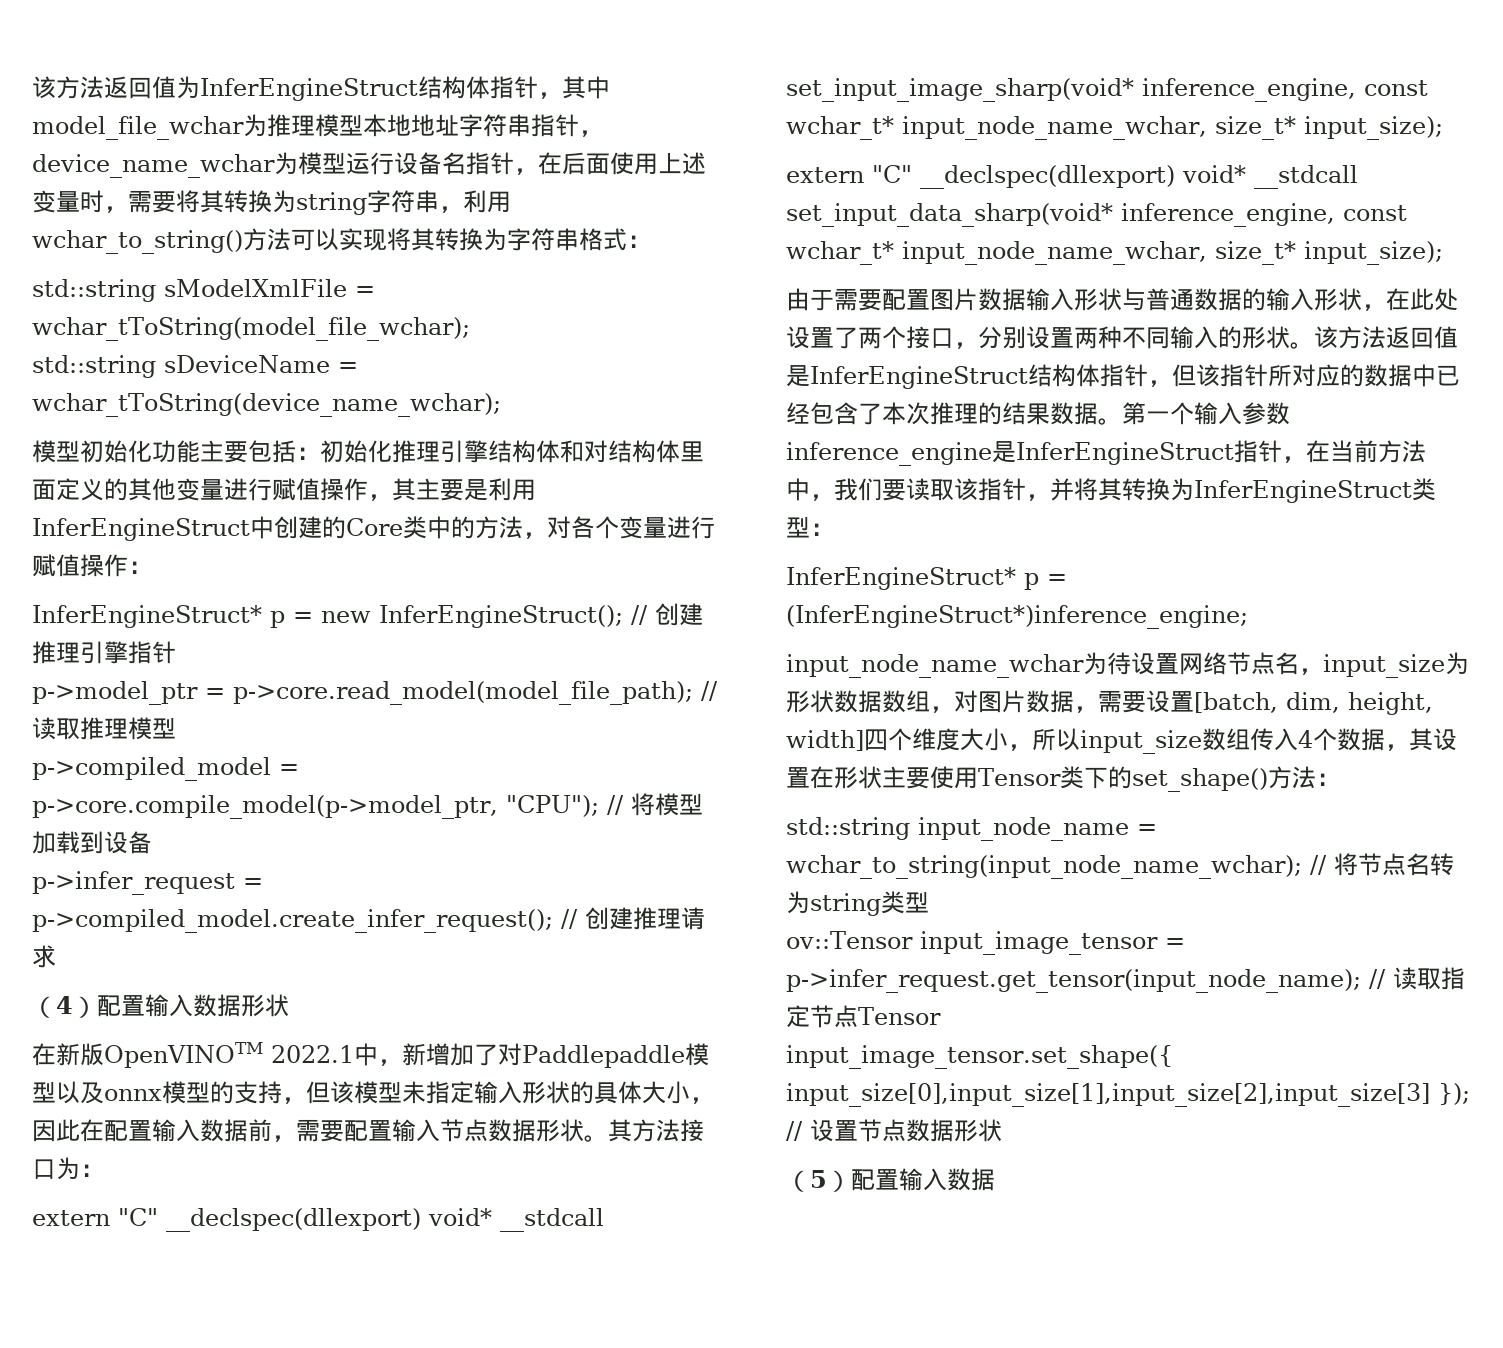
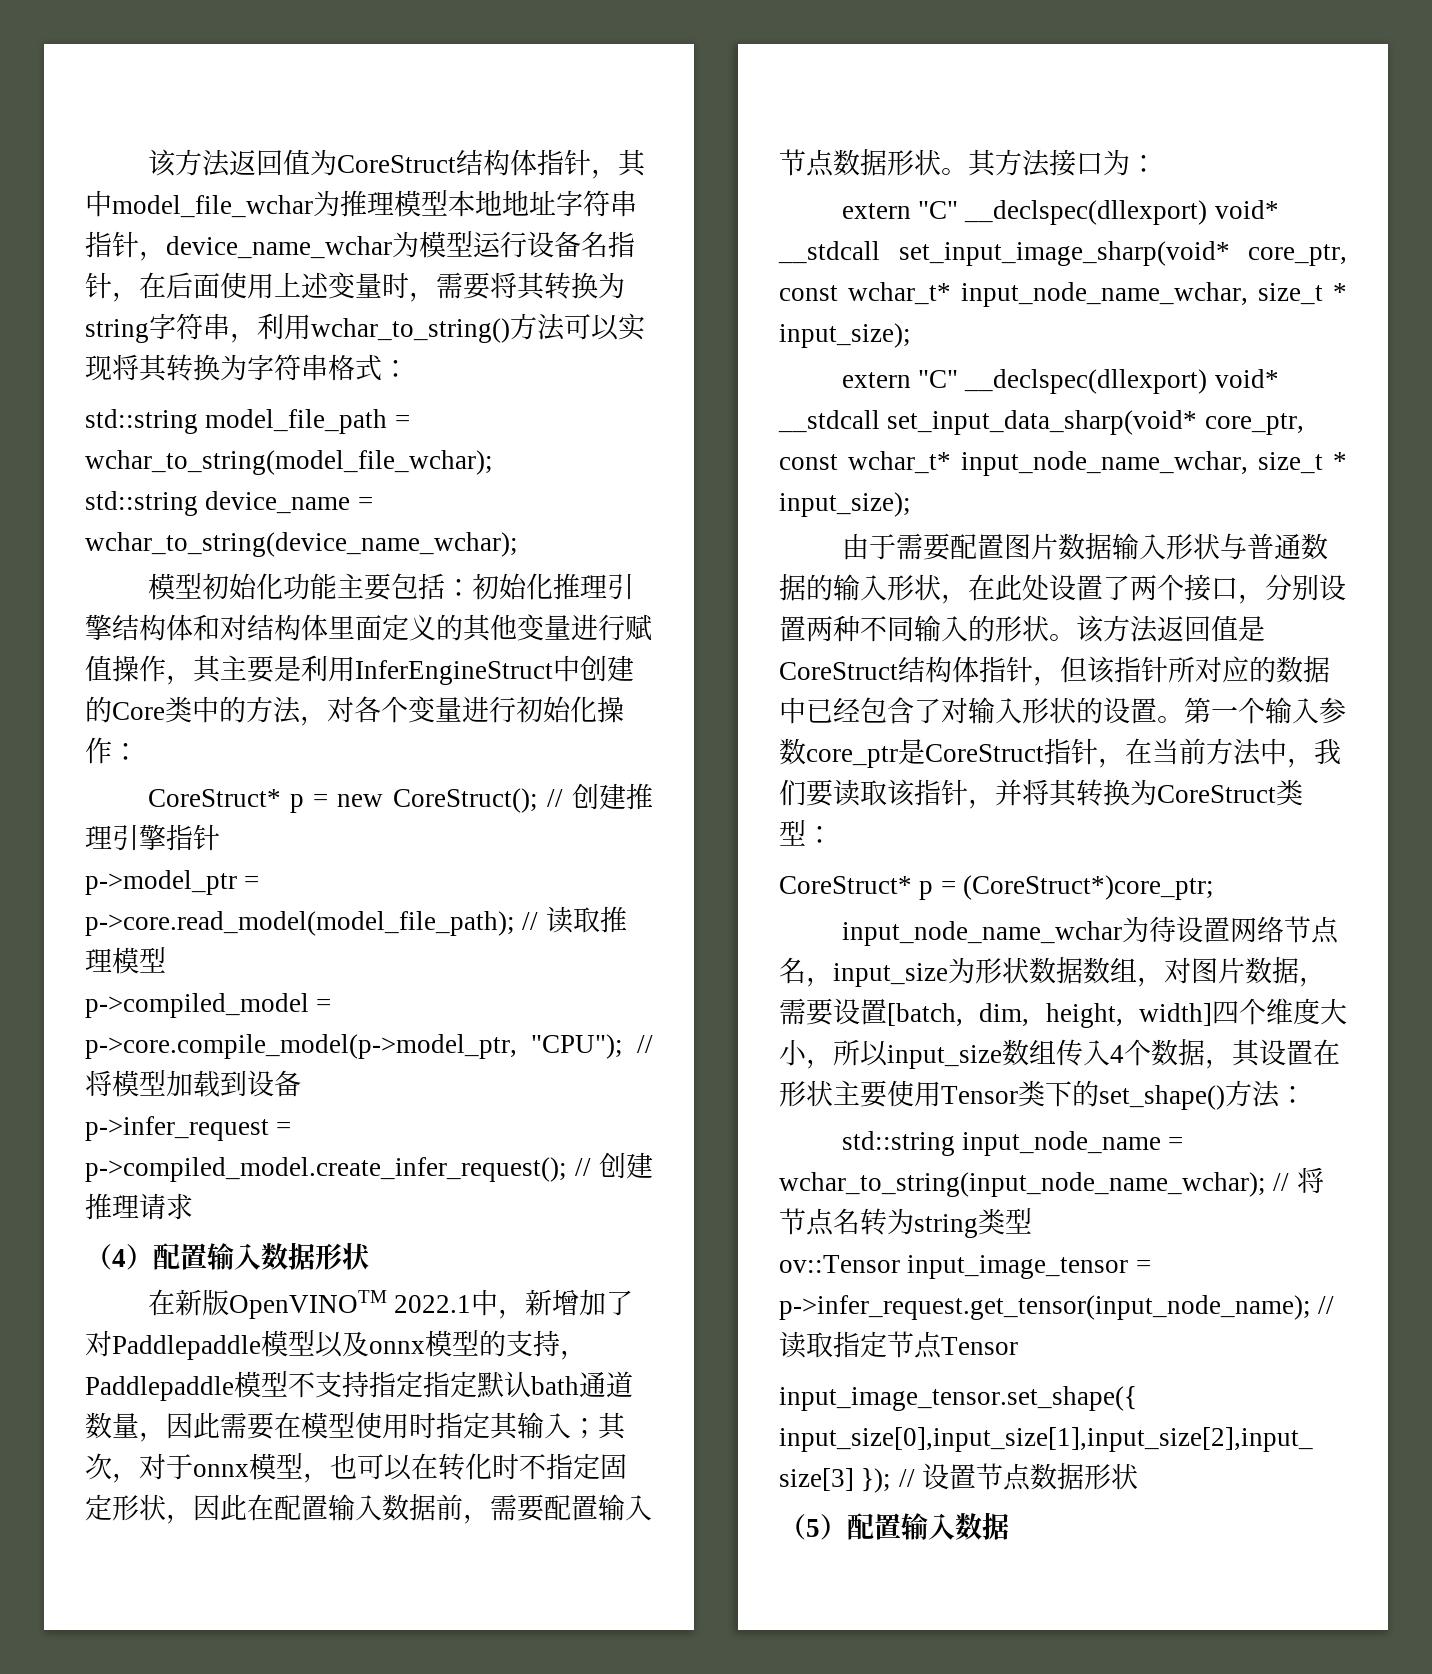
[200,78,418,101] InferEngineStruct -> [336,155,456,173] CoreStruct
[164,279,375,297] [32,317,470,341] [32,355,358,378] [32,393,501,417] sModelXmlFile = wchar_tToString(model_file_wchar); // std::string sDeviceName = wchar_tToString(device_name_wchar); -> [205,409,410,434] [85,450,493,475] [85,491,373,516] [85,532,518,557] model_file_path = wchar_to_string(model_file_wchar); // std::string device_name = wchar_to_string(device_name_wchar);
[32,554,80,577] 赋值 -> [516,696,597,723] 初始化
[32,605,262,628] InferEngineStruct* -> [147,789,281,807] CoreStruct*
[379,605,623,628] InferEngineStruct(); -> [392,788,538,813] CoreStruct();
[306,1081,690,1104] 但该模型未指定输入形状的具体大小 -> [85,1371,633,1401] [85,1412,627,1442] [85,1453,627,1483] [85,1494,166,1521] Paddlepaddle模型不支持指定指定默认bath通道数量，因此需要在模型使用时指定其输入；其次，对于onnx模型，也可以在转化时不指定固定形状
[1142,78,1428,102] [786,116,1296,140] inference_engine, const wchar_t* input_node_name_wchar, size_t* -> [1248,244,1347,266] [779,282,1347,307] core_ptr, const wchar_t* input_node_name_wchar, size_t *
[1121,203,1407,227] [786,241,1296,265] inference_engine, const wchar_t* input_node_name_wchar, size_t* -> [1204,413,1304,435] [779,451,1347,476] core_ptr, const wchar_t* input_node_name_wchar, size_t *
[810,366,1028,389] InferEngineStruct -> [779,662,898,680] CoreStruct
[882,402,1098,425] 本次推理的结果数据 -> [941,697,1157,724] 对输入形状的设置
[786,441,1234,466] inference_engine是InferEngineStruct -> [806,739,1044,768] core_ptr是CoreStruct
[1194,480,1412,503] InferEngineStruct -> [1157,785,1276,803] CoreStruct
[786,567,1067,590] [786,605,1248,629] InferEngineStruct* p = (InferEngineStruct*)inference_engine; -> [779,875,1214,900] CoreStruct* p = (CoreStruct*)core_ptr;

